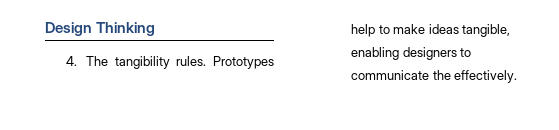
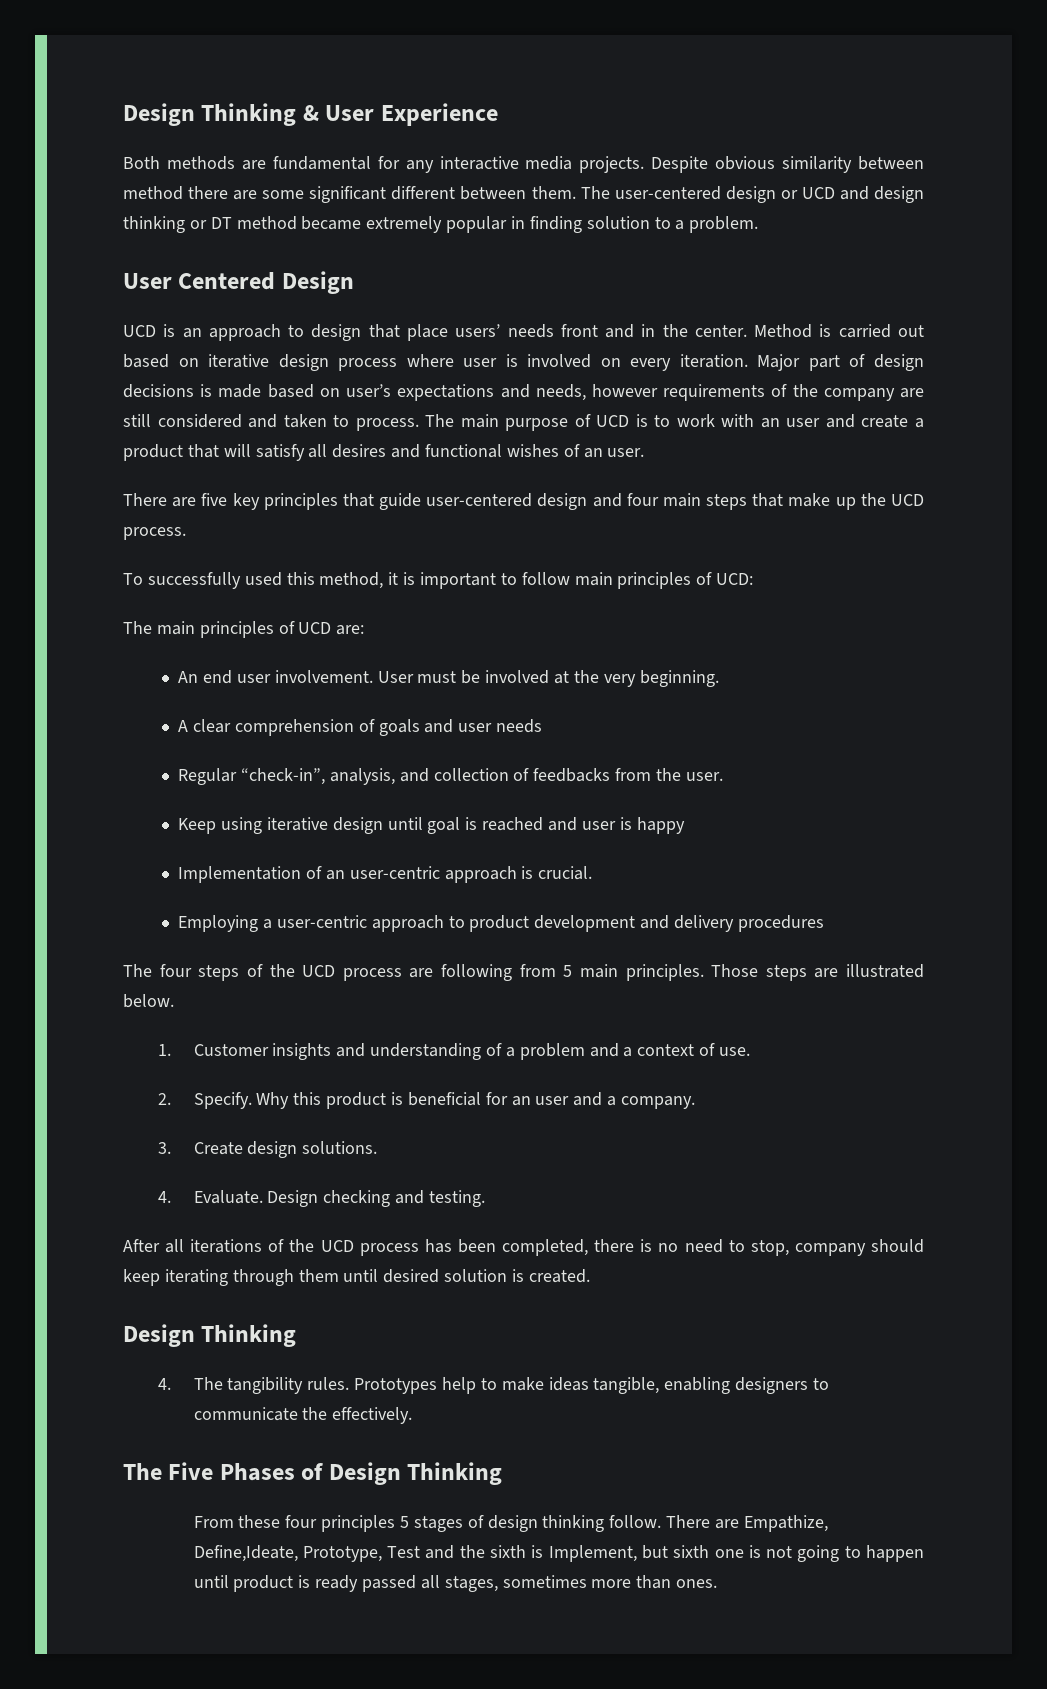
[45,22,156,36] Design Thinking -> [123,103,498,126] [123,156,924,173] [123,186,924,203] [123,216,759,233] [123,271,354,294] [123,324,925,341] [123,354,924,371] [123,384,924,401] [123,414,924,431] [123,444,645,461] [123,493,924,510] [123,527,186,540] [123,572,754,589] [123,621,365,638] [178,670,719,687] [178,719,543,736] [178,768,723,785] [178,817,685,834] [178,866,593,883] [178,915,824,932] [123,964,924,981] [123,994,174,1008] [158,1043,751,1060] [158,1092,696,1109] [158,1141,378,1158] [158,1190,486,1207] [123,1239,925,1256] [123,1269,590,1286] [123,1324,297,1347] Design Thinking & User Experience // Both methods are fundamental for any interactive media projects. Despite obvious similarity between method there are some significant different between them. The user-centered design or UCD and design thinking or DT method became extremely popular in finding solution to a problem. // User Centered Design // UCD is an approach to design that place users’ needs front and in the center. Method is carried out based on iterative design process where user is involved on every iteration. Major part of design decisions is made based on user’s expectations and needs, however requirements of the company are still considered and taken to process. The main purpose of UCD is to work with an user and create a product that will satisfy all desires and functional wishes of an user. // There are five key principles that guide user-centered design and four main steps that make up the UCD process. // To successfully used this method, it is important to follow main principles of UCD: // The main principles of UCD are: // An end user involvement. User must be involved at the very beginning. // A clear comprehension of goals and user needs // Regular “check-in”, analysis, and collection of feedbacks from the user. // Keep using iterative design until goal is reached and user is happy // Implementation of an user-centric approach is crucial. // Employing a user-centric approach to product development and delivery procedures // The four steps of the UCD process are following from 5 main principles. Those steps are illustrated below. // 1. Customer insights and understanding of a problem and a context of use. // 2. Specify. Why this product is beneficial for an user and a company. // 3. Create design solutions. // 4. Evaluate. Design checking and testing. // After all iterations of the UCD process has been completed, there is no need to stop, company should keep iterating through them until desired solution is created. // Design Thinking
(518, 76) none -> [123,1462,503,1485] [193,1515,828,1532] [193,1545,925,1562] [193,1575,718,1592] // The Five Phases of Design Thinking // From these four principles 5 stages of design thinking follow. There are Empathize, Define,Ideate, Prototype, Test and the sixth is Implement, but sixth one is not going to happen until product is ready passed all stages, sometimes more than ones.

